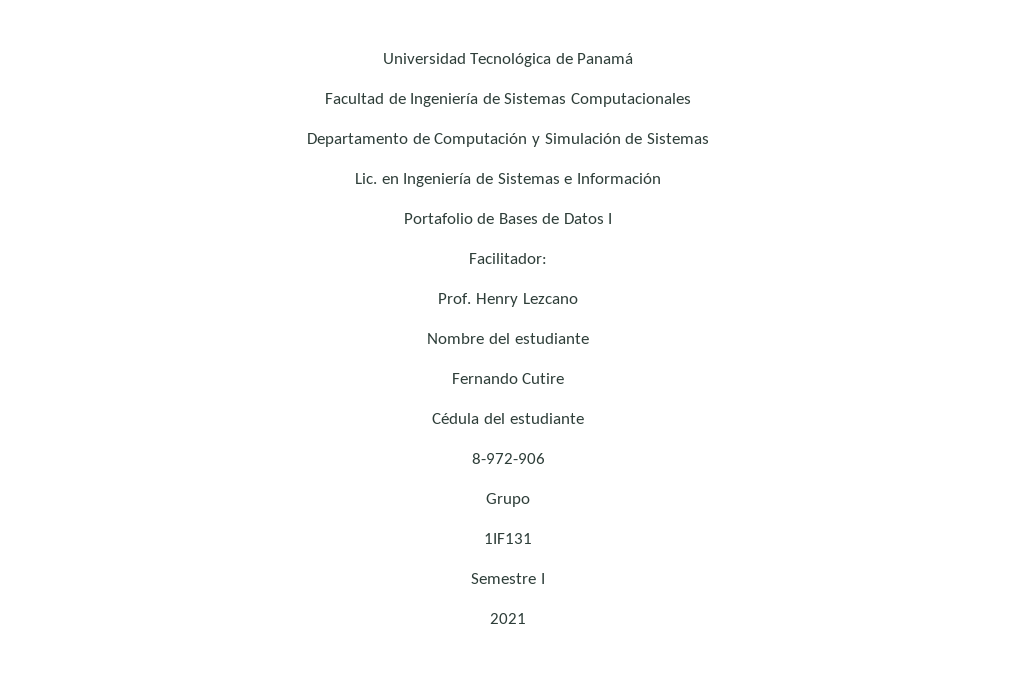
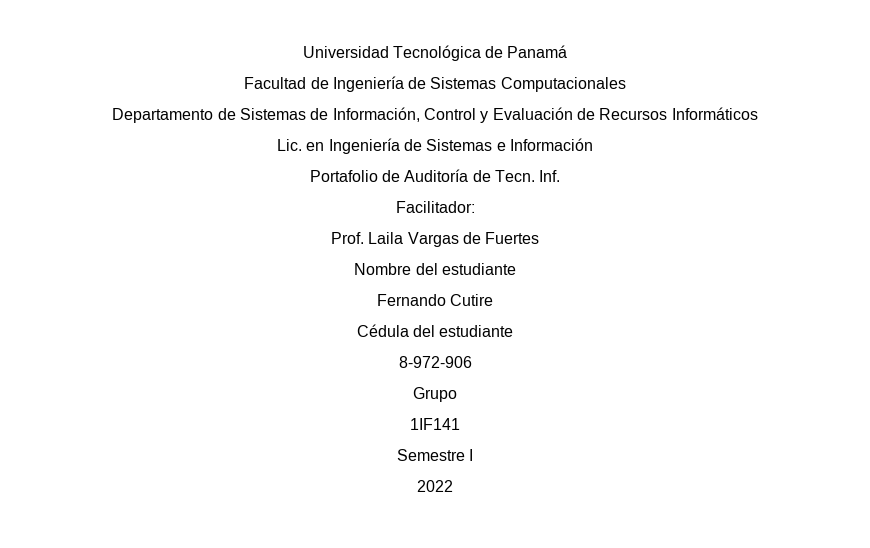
[434,133,709,147] Computación y Simulación de Sistemas -> [240,107,758,123] Sistemas de Información, Control y Evaluación de Recursos Informáticos
[498,213,613,224] [469,253,547,264] [438,293,578,307] Bases de Datos I // Facilitador: // Prof. Henry Lezcano -> [404,169,561,182] [395,201,475,213] [330,232,540,247] Auditoría de Tecn. Inf. // Facilitador: // Prof. Laila Vargas de Fuertes
[484,533,532,544] 1IF131 -> [410,418,460,430] 1IF141
[490,613,526,624] 2021 -> [417,480,453,492] 2022

